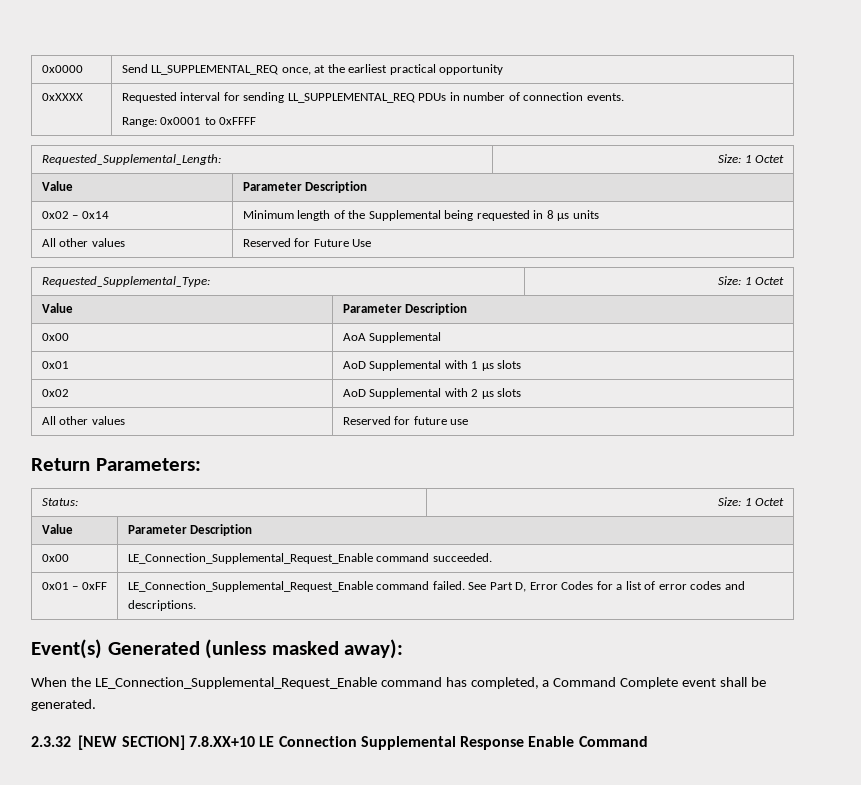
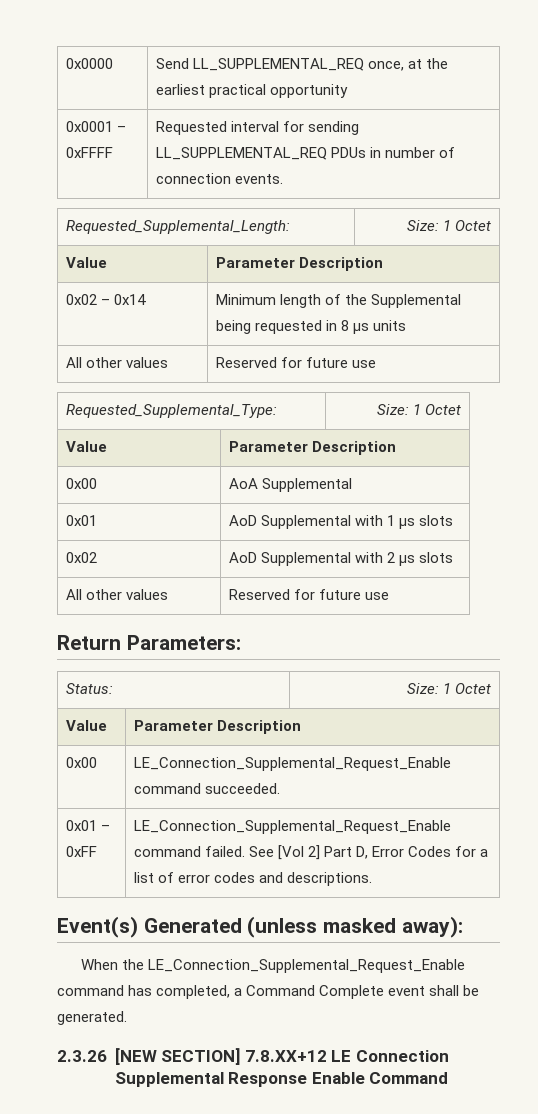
[41,93,83,101] 0xXXXX -> [65,121,126,132] [65,147,113,158] 0x0001 – 0xFFFF
[121,117,257,127] // Range: 0x0001 to 0xFFFF -> (283, 179) none
[313,239,372,247] Future Use -> [305,357,376,368] future use
(487, 586) none -> [277,845,320,860] [Vol 2]
[31,736,71,747] 2.3.32 -> [57,1050,107,1062] 2.3.26
[188,736,255,747] 7.8.XX+10 -> [244,1050,327,1062] 7.8.XX+12

